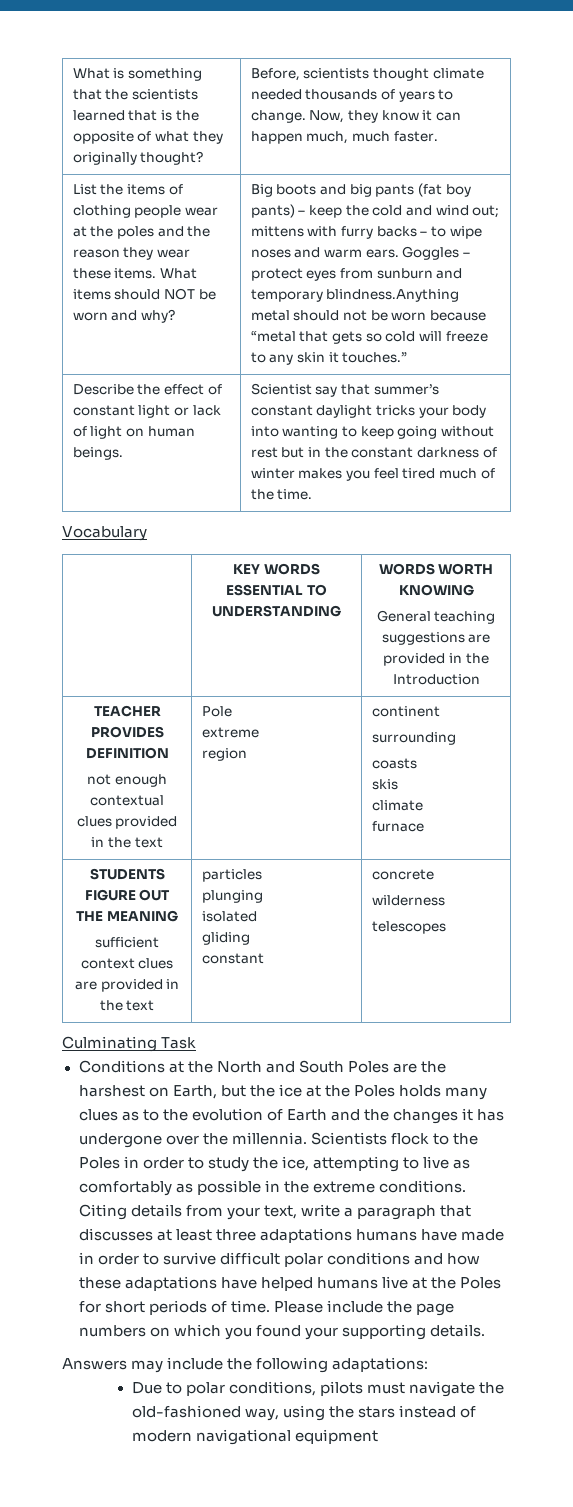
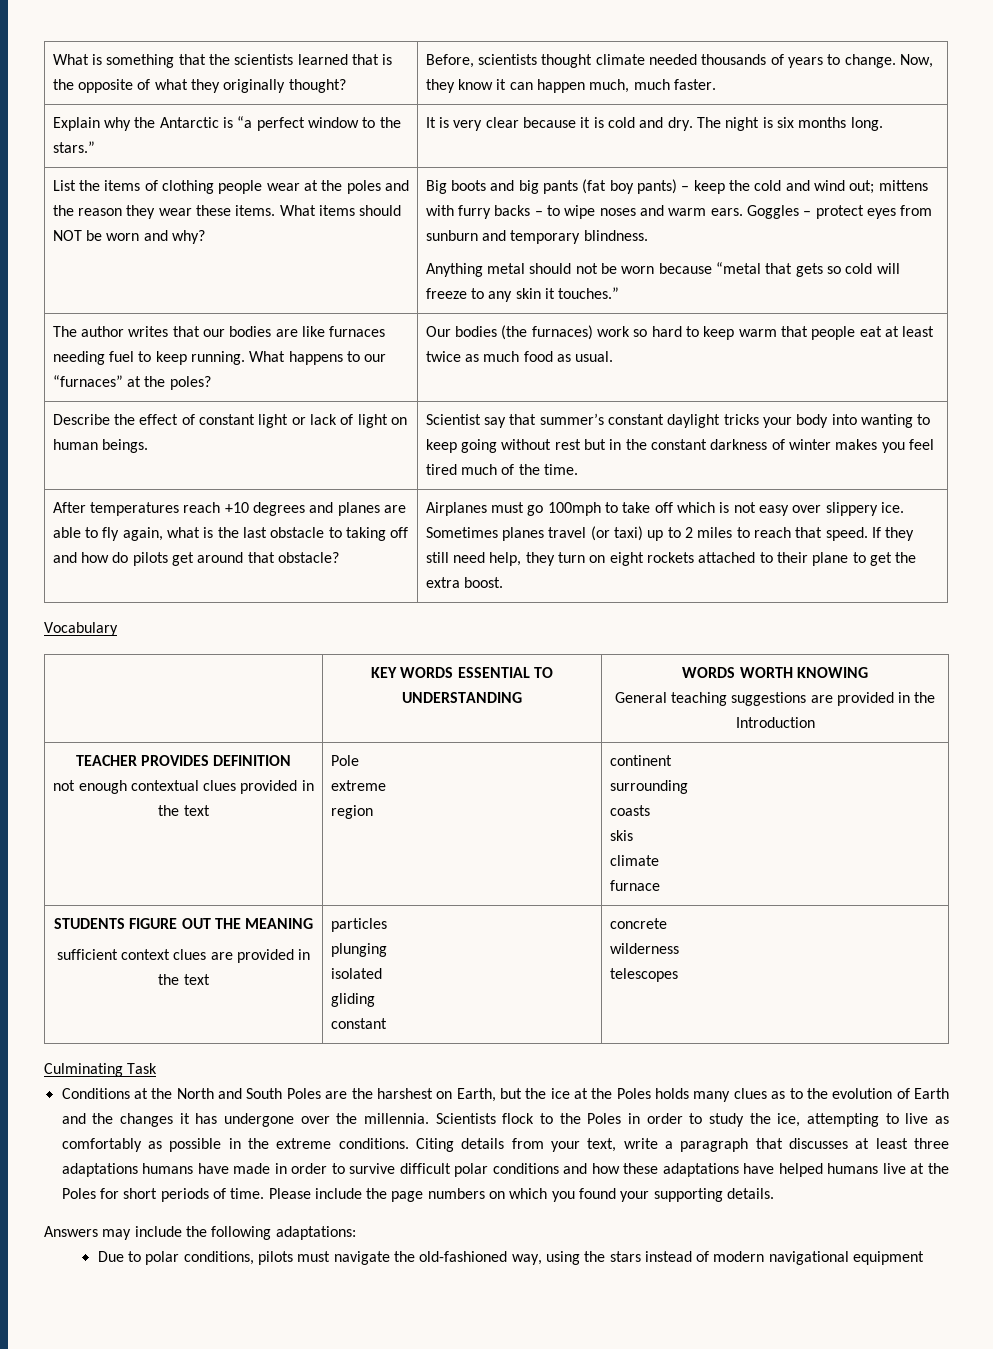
(438, 136) none -> [52,116,401,131] [52,141,95,153] [425,117,883,131] // Explain why the Antarctic is “a perfect window to the stars.” | It is very clear because it is cold and dry. The night is six months long.
[326,289,460,302] blindness.Anything -> [583,230,648,241] [425,263,483,277] blindness. // Anything
(408, 357) none -> [52,326,386,337] [52,351,387,365] [52,375,211,390] [425,325,935,340] [425,351,614,362] // The author writes that our bodies are like furnaces needing fuel to keep running. What happens to our “furnaces” at the poles? | Our bodies (the furnaces) work so hard to keep warm that people eat at least twice as much food as usual.
(313, 494) none -> [52,502,407,516] [52,527,409,541] [52,552,340,566] [425,502,904,516] [425,526,915,541] [425,552,917,566] [425,577,504,588] // After temperatures reach +10 degrees and planes are able to fly again, what is the last obstacle to taking off and how do pilots get around that obstacle? | Airplanes must go 100mph to take off which is not easy over slippery ice. Sometimes planes travel (or taxi) up to 2 miles to reach that speed. If they still need help, they turn on eight rockets attached to their plane to get the extra boost.

